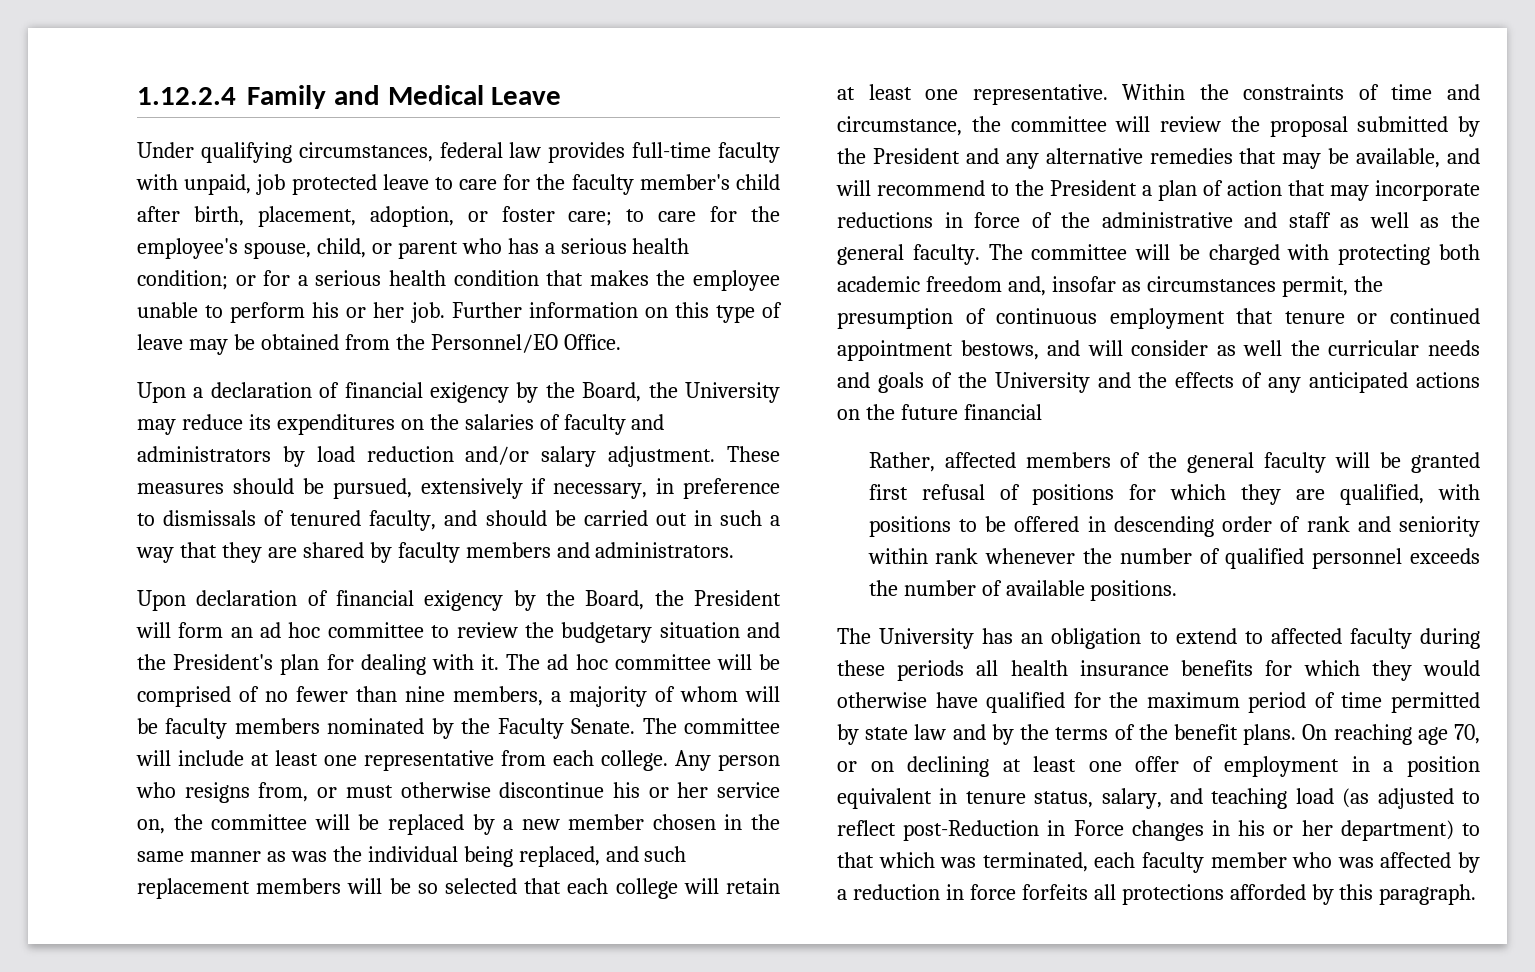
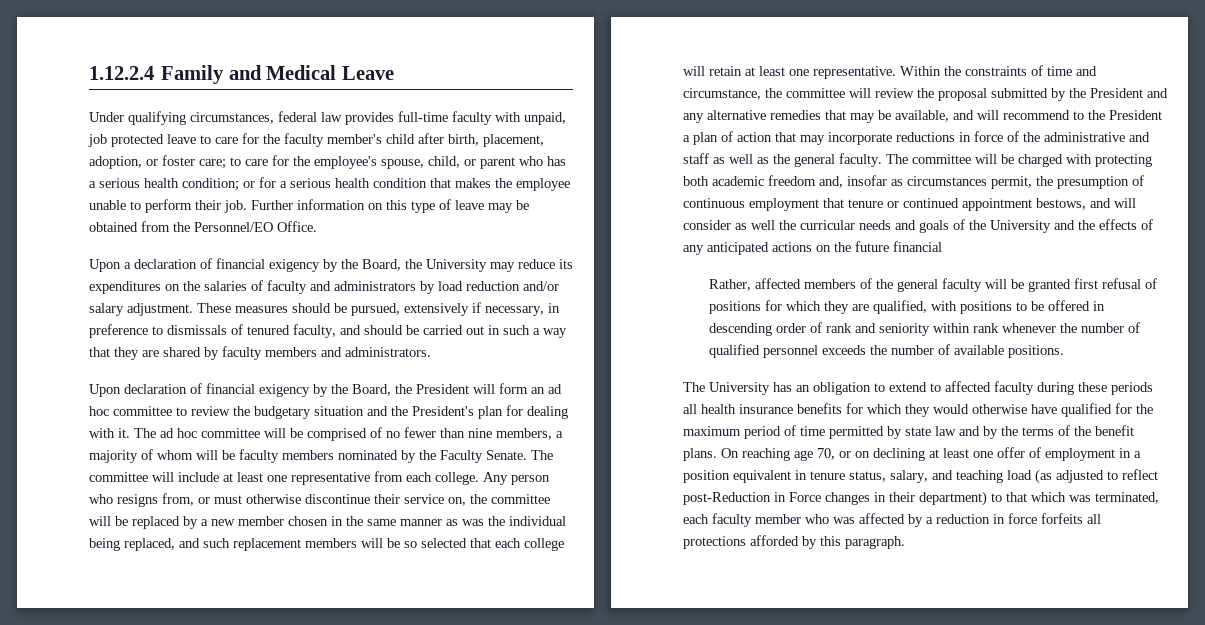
[312,302,405,318] his or her -> [195,200,221,210] their
[612,782,709,798] his or her -> [374,494,400,504] their
[1238,820,1333,836] his or her -> [889,492,915,502] their

